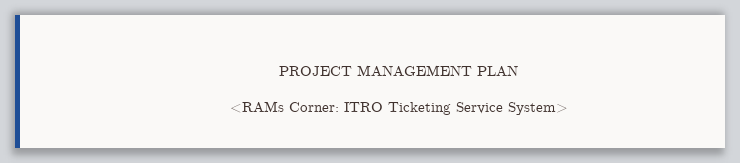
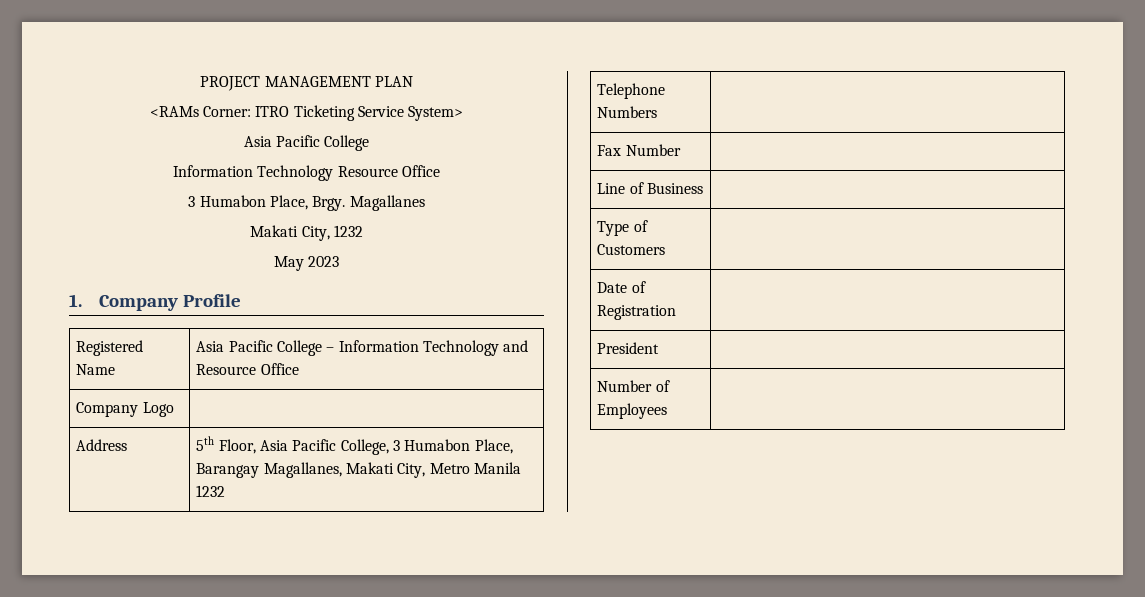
(568, 108) none -> [243,135,370,151] [173,165,440,181] [188,195,425,211] [250,225,363,241] [273,256,340,271] [69,294,241,311] [76,340,144,356] [76,364,116,375] [196,340,529,356] [196,363,299,375] [76,402,174,417] [76,439,128,451] [196,436,513,455] [196,462,522,478] [196,485,226,497] [597,83,666,99] [597,106,658,118] [597,144,681,156] [597,182,704,194] [597,220,648,236] [597,244,666,255] [597,281,646,293] [597,305,677,320] [597,342,660,354] [597,380,670,392] [597,403,668,419] // Asia Pacific College // Information Technology Resource Office // 3 Humabon Place, Brgy. Magallanes // Makati City, 1232 // May 2023 // 1. Company Profile // Registered Name | Asia Pacific College – Information Technology and Resource Office // Company Logo | // Address | 5th Floor, Asia Pacific College, 3 Humabon Place, Barangay Magallanes, Makati City, Metro Manila 1232 // Telephone Numbers | // Fax Number | // Line of Business | // Type of Customers | // Date of Registration | // President | // Number of Employees |

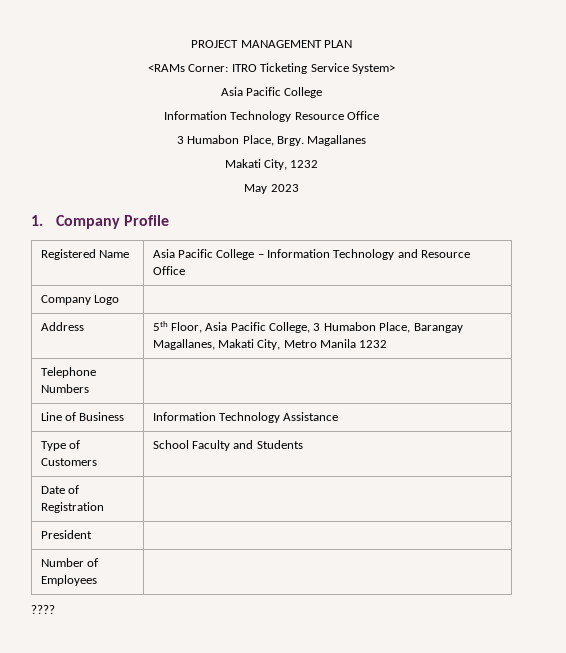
[597,144,681,156] // Fax Number | -> (89, 388) none
(704, 188) none -> [152,412,339,423] Information Technology Assistance
(666, 249) none -> [152,440,303,451] School Faculty and Students
(668, 411) none -> [31,605,55,614] // ????

